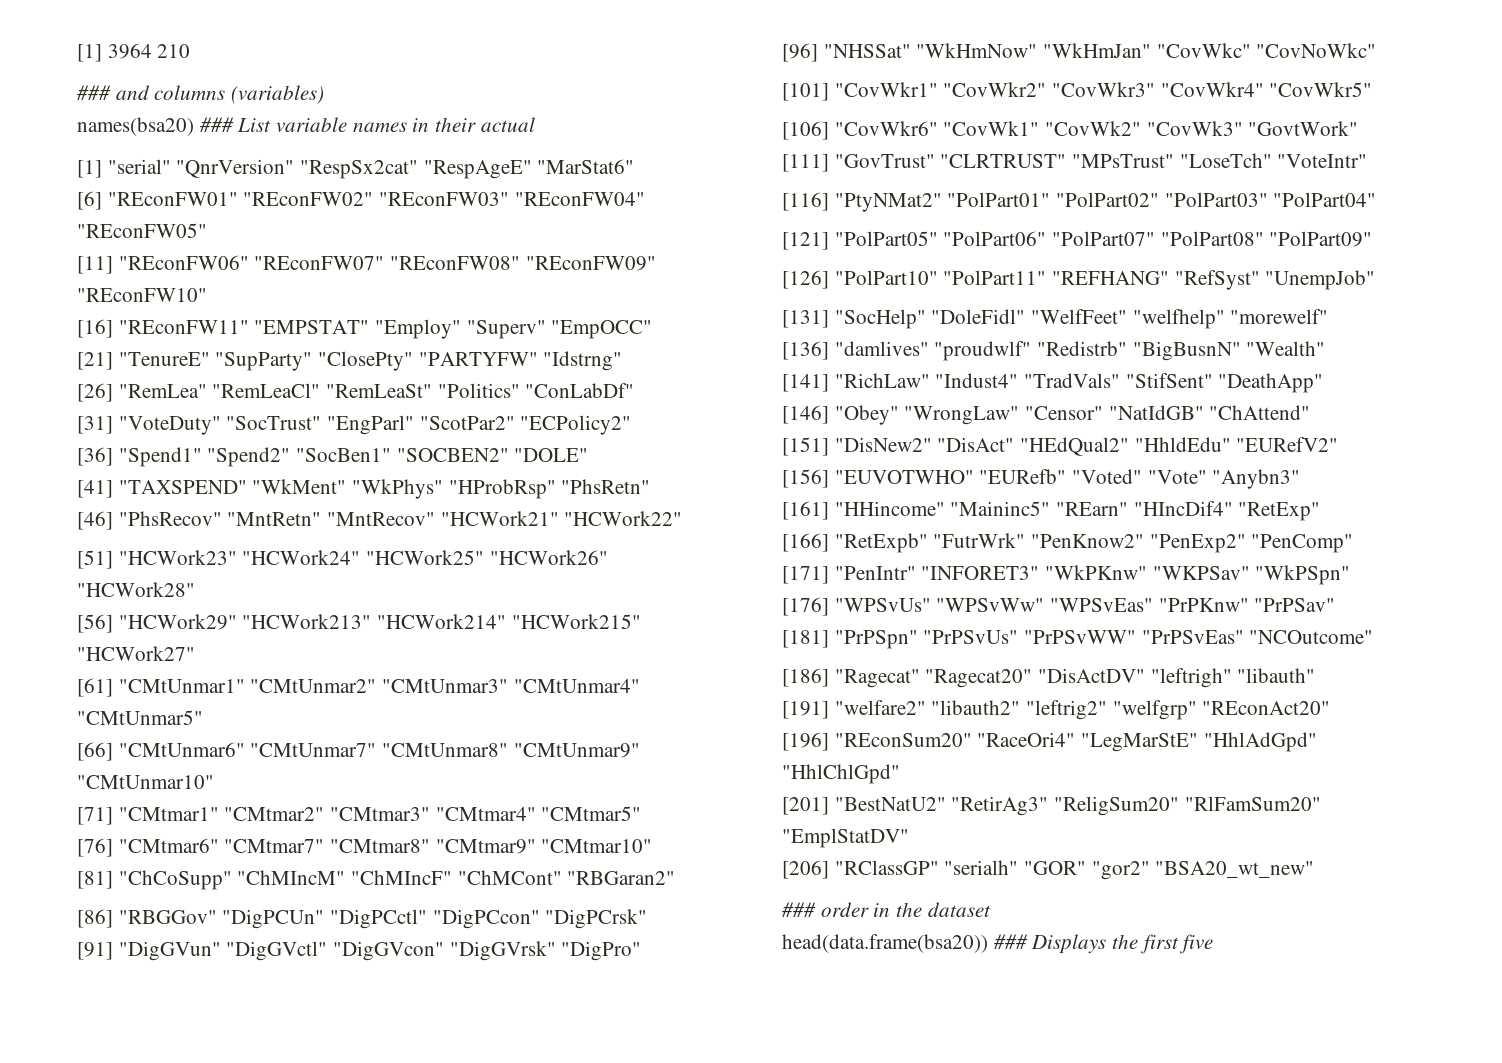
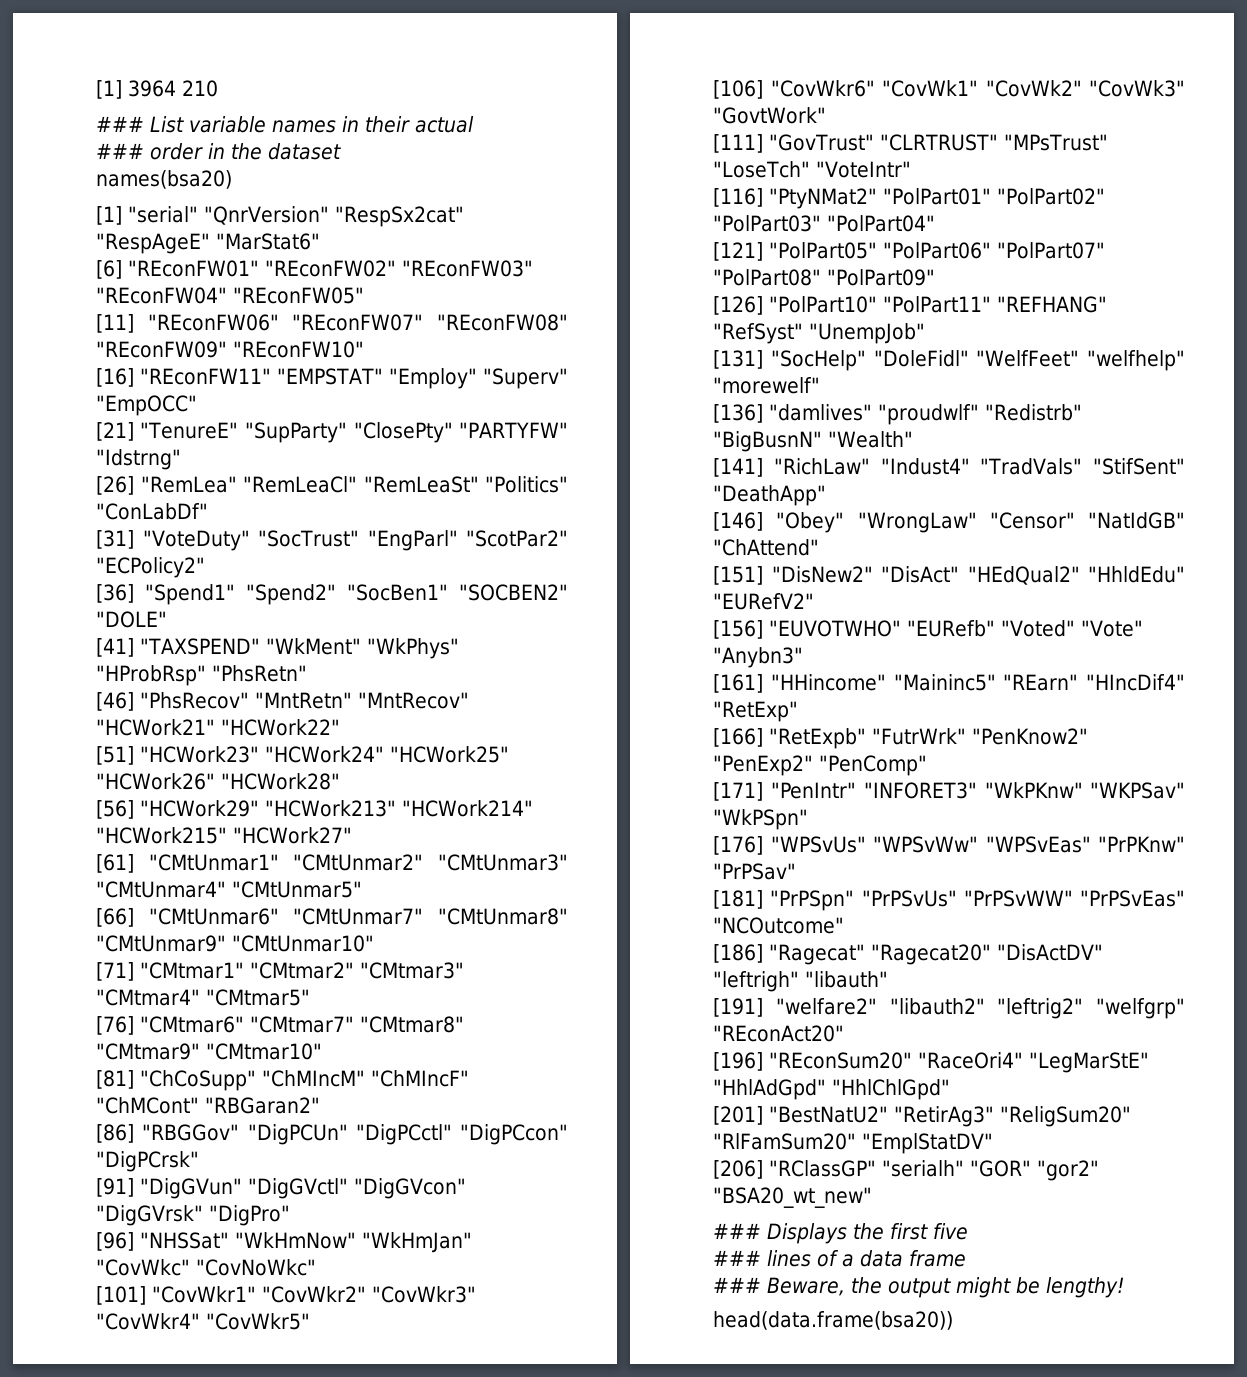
[115,85,325,104] [77,117,234,136] and columns (variables) // names(bsa20) ### -> (144, 124) none
(535, 124) none -> [96,143,341,160] [96,170,232,189] // ### order in the dataset // names(bsa20)
[820,902,991,917] [782,934,1214,954] order in the dataset // head(data.frame(bsa20)) ### Displays the first five -> [767,1223,968,1244] [713,1250,966,1267] [713,1277,1125,1298] [713,1311,953,1330] Displays the first five // ### lines of a data frame // ### Beware, the output might be lengthy! // head(data.frame(bsa20))

